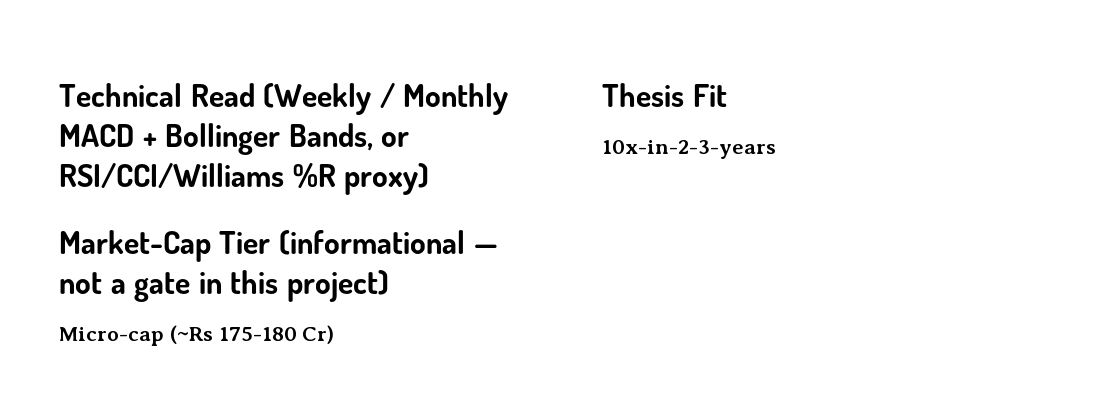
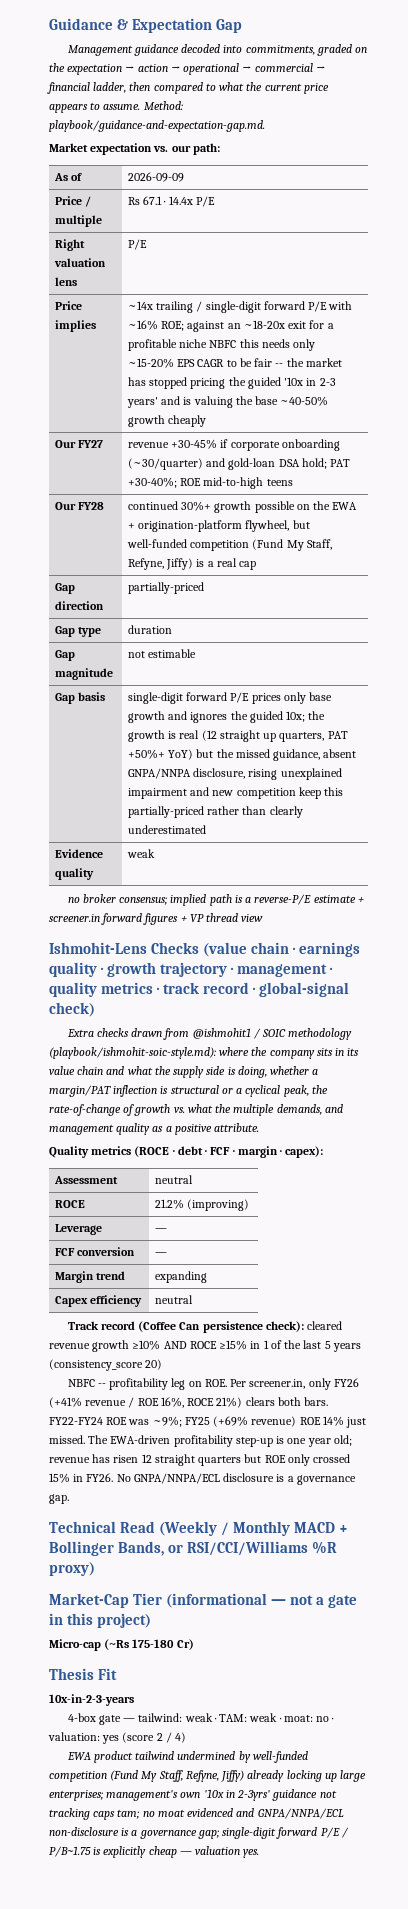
(59, 95) none -> [49,18,243,33] [67,44,368,56] [49,63,325,75] [47,82,329,94] [49,101,183,113] [49,120,265,132] [49,143,220,155] [53,173,83,181] [127,172,184,182] [54,196,92,207] [54,215,102,227] [127,196,215,207] [54,239,85,251] [53,258,106,267] [54,277,77,286] [127,239,147,250] [54,301,82,310] [54,320,96,332] [127,301,353,313] [127,320,334,332] [127,339,316,351] [127,358,342,368] [127,377,336,389] [126,396,329,408] [127,415,207,427] [54,440,104,448] [127,439,340,451] [127,458,351,470] [127,477,293,489] [54,502,105,510] [127,501,358,513] [127,520,310,532] [126,539,332,551] [127,558,257,570] [54,583,75,594] [54,601,104,610] [127,582,204,594] [54,626,102,637] [127,625,172,634] [54,650,75,661] [54,668,113,680] [127,649,197,658] [54,692,106,704] [127,692,333,704] [127,711,326,723] [127,730,348,742] [127,749,357,761] [127,768,342,780] [127,787,344,799] [127,806,303,818] [127,825,206,834] [54,849,103,858] [54,868,94,880] [126,849,155,858] [67,894,364,906] [49,913,264,925] [49,942,361,957] [49,962,334,977] [49,982,350,997] [49,1002,95,1017] [66,1028,353,1040] [49,1047,360,1059] [49,1066,319,1078] [49,1085,328,1097] [49,1104,343,1116] [49,1123,260,1135] [49,1146,324,1158] [53,1176,118,1184] [154,1175,193,1184] [54,1200,85,1208] [154,1199,250,1211] [54,1224,102,1235] [154,1228,167,1232] [54,1247,136,1256] [154,1252,167,1256] [54,1271,126,1283] [154,1271,207,1283] [54,1295,143,1307] [154,1295,193,1304] [67,1321,343,1333] [49,1340,361,1352] [49,1359,163,1371] [67,1378,359,1390] [49,1397,329,1408] [49,1416,367,1428] [49,1435,352,1447] [49,1454,351,1466] [49,1473,356,1485] [49,1494,69,1504] Guidance & Expectation Gap // Management guidance decoded into commitments, graded on the expectation → action → operational → commercial → financial ladder, then compared to what the current price appears to assume. Method: playbook/guidance-and-expectation-gap.md. // Market expectation vs. our path: // As of | 2026-09-09 // Price / multiple | Rs 67.1 · 14.4x P/E // Right valuation lens | P/E // Price implies | ~14x trailing / single-digit forward P/E with ~16% ROE; against an ~18-20x exit for a profitable niche NBFC this needs only ~15-20% EPS CAGR to be fair -- the market has stopped pricing the guided '10x in 2-3 years' and is valuing the base ~40-50% growth cheaply // Our FY27 | revenue +30-45% if corporate onboarding (~30/quarter) and gold-loan DSA hold; PAT +30-40%; ROE mid-to-high teens // Our FY28 | continued 30%+ growth possible on the EWA + origination-platform flywheel, but well-funded competition (Fund My Staff, Refyne, Jiffy) is a real cap // Gap direction | partially-priced // Gap type | duration // Gap magnitude | not estimable // Gap basis | single-digit forward P/E prices only base growth and ignores the guided 10x; the growth is real (12 straight up quarters, PAT +50%+ YoY) but the missed guidance, absent GNPA/NNPA disclosure, rising unexplained impairment and new competition keep this partially-priced rather than clearly underestimated // Evidence quality | weak // no broker consensus; implied path is a reverse-P/E estimate + screener.in forward figures + VP thread view // Ishmohit-Lens Checks (value chain · earnings quality · growth trajectory · management · quality metrics · track record · global-signal check) // Extra checks drawn from @ishmohit1 / SOIC methodology (playbook/ishmohit-soic-style.md): where the company sits in its value chain and what the supply side is doing, whether a margin/PAT inflection is structural or a cyclical peak, the rate-of-change of growth vs. what the multiple demands, and management quality as a positive attribute. // Quality metrics (ROCE · debt · FCF · margin · capex): // Assessment | neutral // ROCE | 21.2% (improving) // Leverage | — // FCF conversion | — // Margin trend | expanding // Capex efficiency | neutral // Track record (Coffee Can persistence check): cleared revenue growth ≥10% AND ROCE ≥15% in 1 of the last 5 years (consistency_score 20) // NBFC -- profitability leg on ROE. Per screener.in, only FY26 (+41% revenue / ROE 16%, ROCE 21%) clears both bars. FY22-FY24 ROE was ~9%; FY25 (+69% revenue) ROE 14% just missed. The EWA-driven profitability step-up is one year old; revenue has risen 12 straight quarters but ROE only crossed 15% in FY26. No GNPA/NNPA/ECL disclosure is a governance gap. //
(776, 149) none -> [67,1713,335,1725] [48,1732,187,1744] [66,1751,308,1763] [49,1770,367,1782] [49,1789,337,1801] [49,1808,344,1820] [49,1827,349,1839] [49,1846,260,1858] // 4-box gate — tailwind: weak · TAM: weak · moat: no · valuation: yes (score 2 / 4) // EWA product tailwind undermined by well-funded competition (Fund My Staff, Refyne, Jiffy) already locking up large enterprises; management's own '10x in 2-3yrs' guidance not tracking caps tam; no moat evidenced and GNPA/NNPA/ECL non-disclosure is a governance gap; single-digit forward P/E / P/B~1.75 is explicitly cheap — valuation yes.

